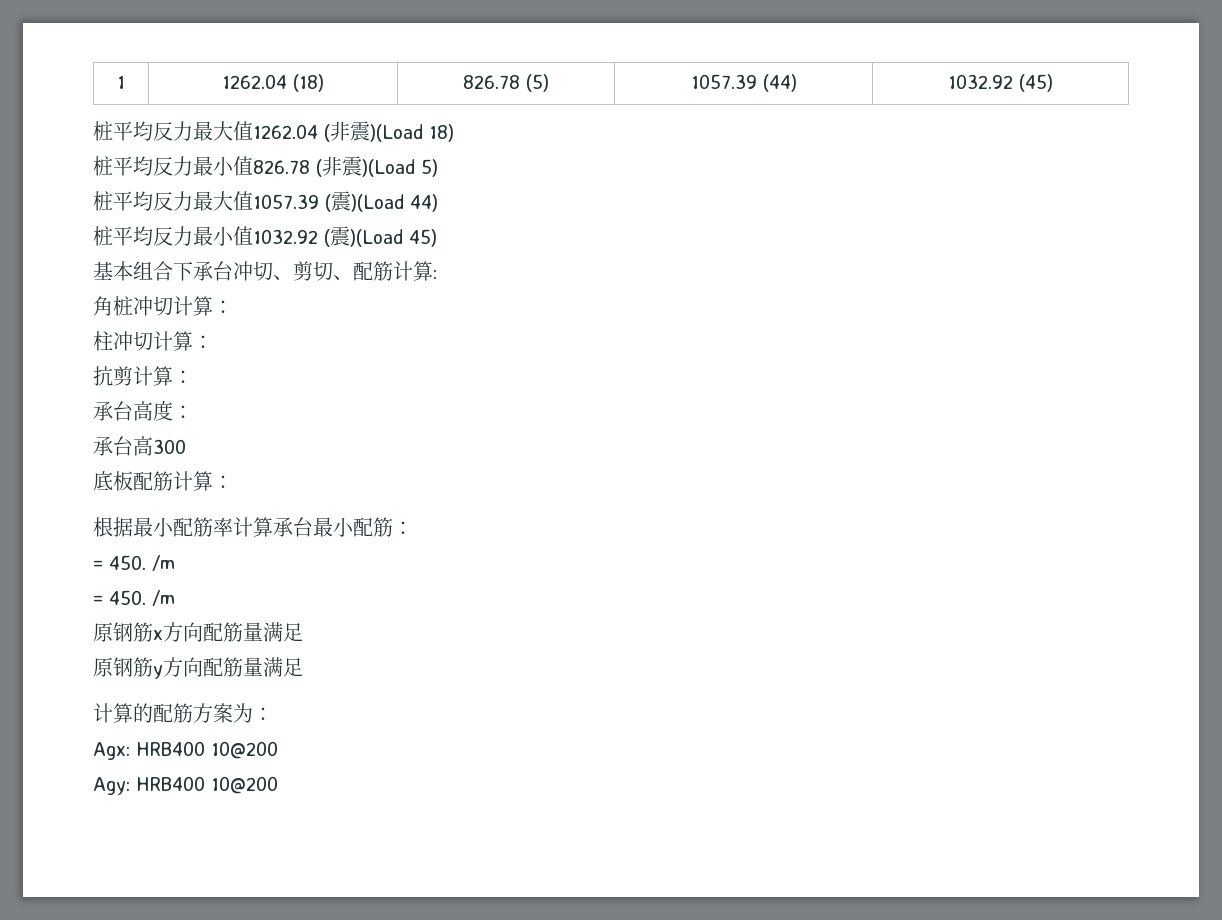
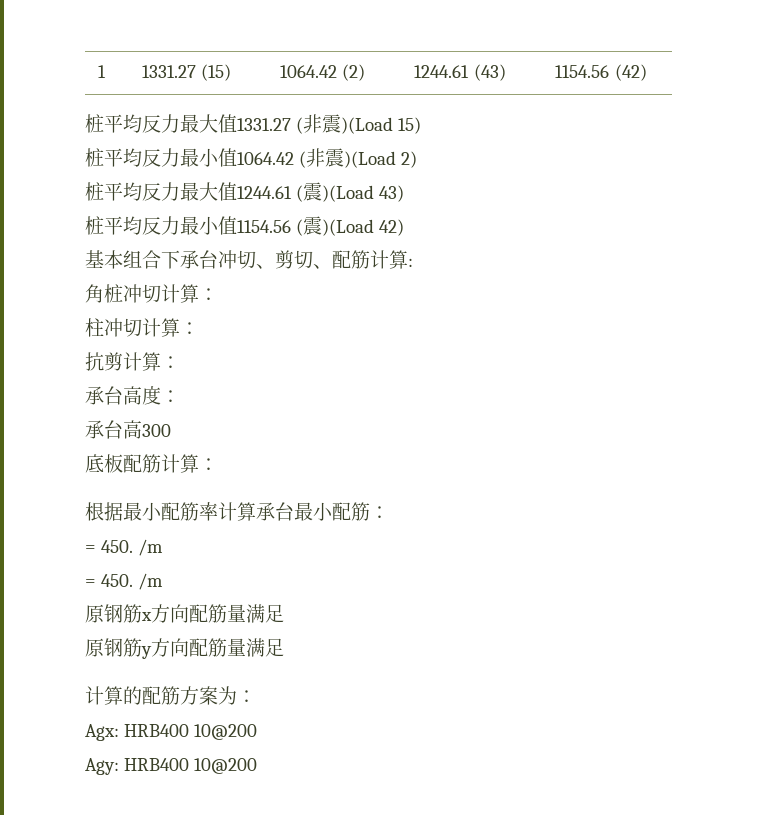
[222,74,324,92] [463,74,549,92] [690,74,797,92] [948,74,1053,92] [93,121,454,142] [93,156,438,177] [93,191,438,212] [93,226,437,247] 1262.04 (18) | 826.78 (5) | 1057.39 (44) | 1032.92 (45) // 桩平均反力最大值1262.04 (非震)(Load 18) // 桩平均反力最小值826.78 (非震)(Load 5) // 桩平均反力最大值1057.39 (震)(Load 44) // 桩平均反力最小值1032.92 (震)(Load 45) -> [141,64,232,81] [279,64,366,81] [414,64,506,81] [555,64,647,81] [85,114,422,134] [85,148,418,168] [85,182,405,202] [85,216,405,236] 1331.27 (15) | 1064.42 (2) | 1244.61 (43) | 1154.56 (42) // 桩平均反力最大值1331.27 (非震)(Load 15) // 桩平均反力最小值1064.42 (非震)(Load 2) // 桩平均反力最大值1244.61 (震)(Load 43) // 桩平均反力最小值1154.56 (震)(Load 42)

